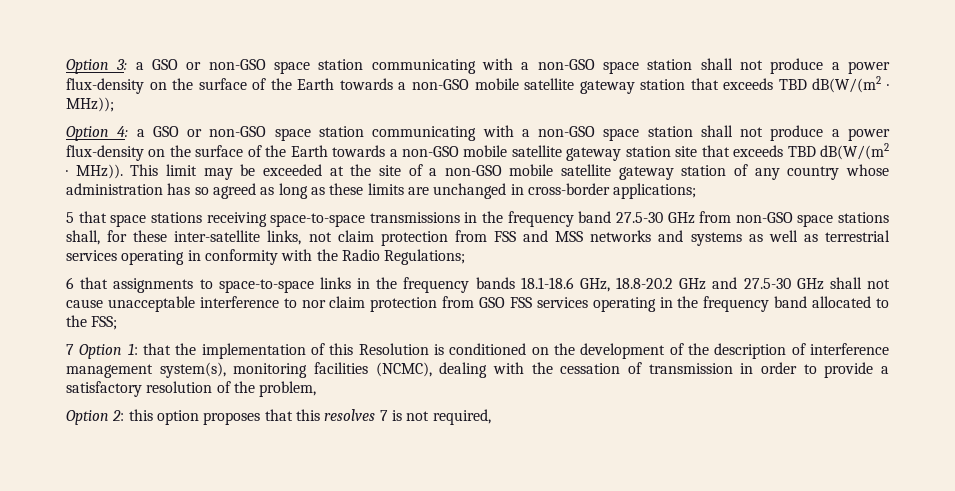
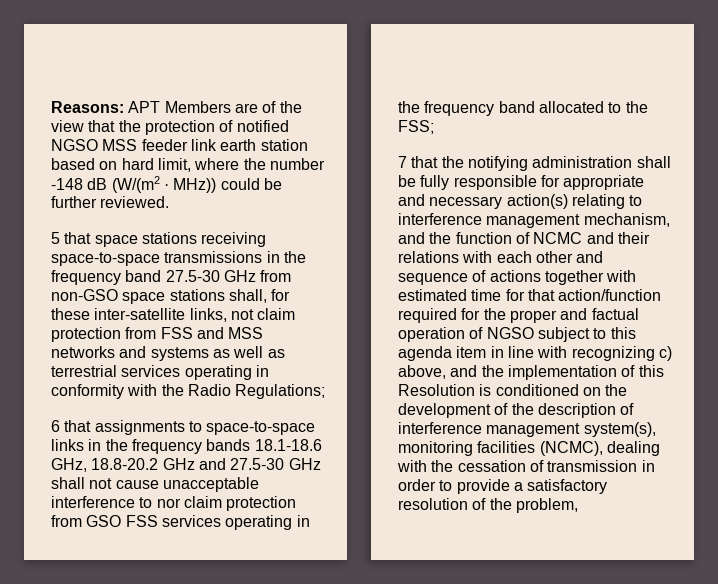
[66,58,891,74] [66,76,889,94] [66,97,114,112] [66,125,891,141] [66,143,890,161] [66,164,889,180] [66,183,697,199] Option 3: a GSO or non-GSO space station communicating with a non-GSO space station shall not produce a power flux-density on the surface of the Earth towards a non-GSO mobile satellite gateway station that exceeds TBD dB(W/(m2 · MHz)); // Option 4: a GSO or non-GSO space station communicating with a non-GSO space station shall not produce a power flux-density on the surface of the Earth towards a non-GSO mobile satellite gateway station site that exceeds TBD dB(W/(m2 · MHz)). This limit may be exceeded at the site of a non-GSO mobile satellite gateway station of any country whose administration has so agreed as long as these limits are unchanged in cross-border applications; -> [51,101,302,113] [51,120,289,135] [51,139,308,151] [51,158,325,172] [51,176,282,193] [51,196,170,208] Reasons: APT Members are of the view that the protection of notified NGSO MSS feeder link earth station based on hard limit, where the number -148 dB (W/(m2 · MHz)) could be further reviewed.
[79,343,171,359] Option 1: that -> [411,156,671,171] [398,175,645,190] [398,194,643,209] [398,213,670,228] [398,232,650,244] [398,251,604,263] [398,270,637,285] [398,289,662,301] [398,308,639,323] [398,327,636,342] [398,346,672,361] [398,365,478,379] that the notifying administration shall be fully responsible for appropriate and necessary action(s) relating to interference management mechanism, and the function of NCMC and their relations with each other and sequence of actions together with estimated time for that action/function required for the proper and factual operation of NGSO subject to this agenda item in line with recognizing c) above, and
[66,409,491,425] // Option 2: this option proposes that this resolves 7 is not required, -> (578, 505) none

